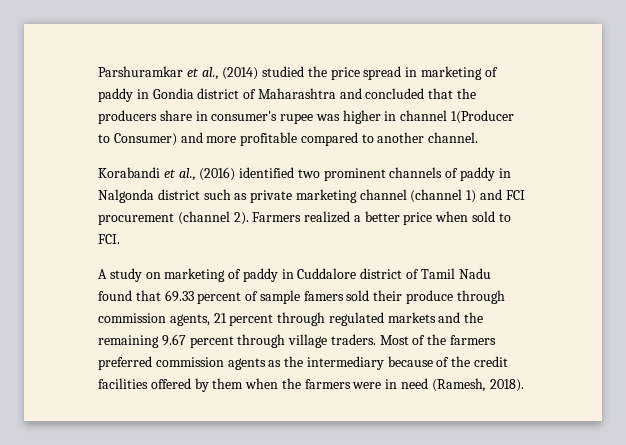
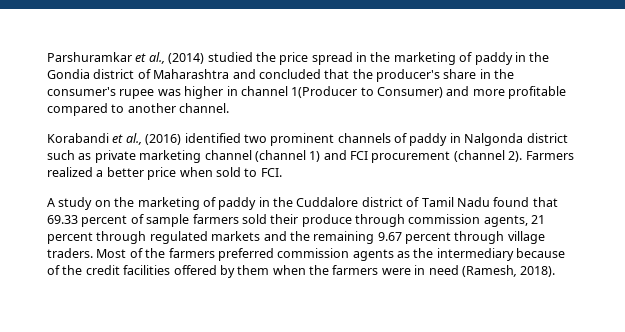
[421,66,498,80] [98,88,149,102] marketing of paddy in -> [370,52,550,65] the marketing of paddy in the
[98,110,157,124] producers -> [376,69,440,82] producer's
(208, 116) none -> [494,69,515,79] the
[164,268,294,282] marketing of paddy in -> [114,197,293,210] the marketing of paddy in the
[303,291,344,301] famers -> [192,214,239,224] farmers

